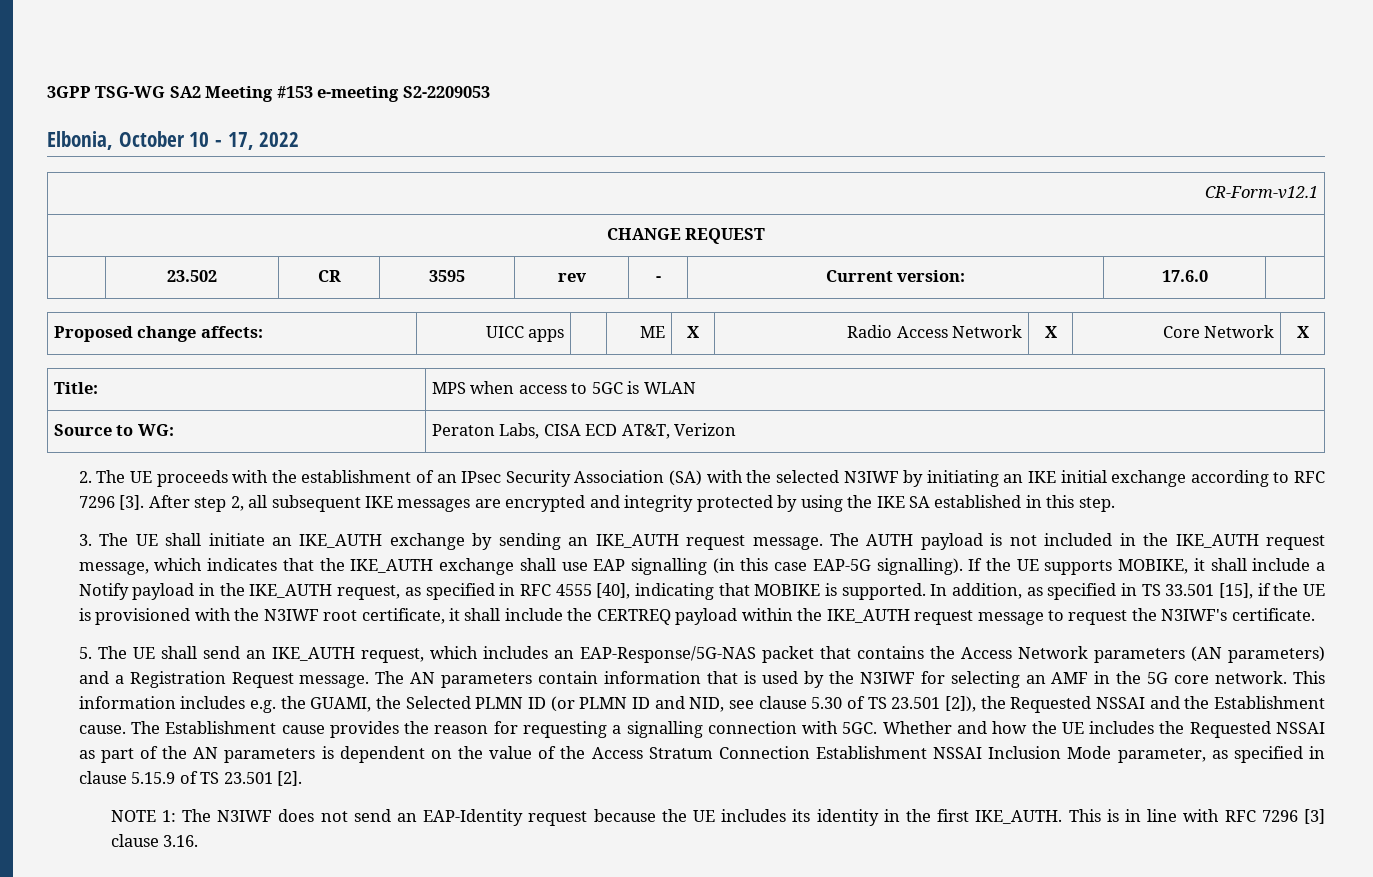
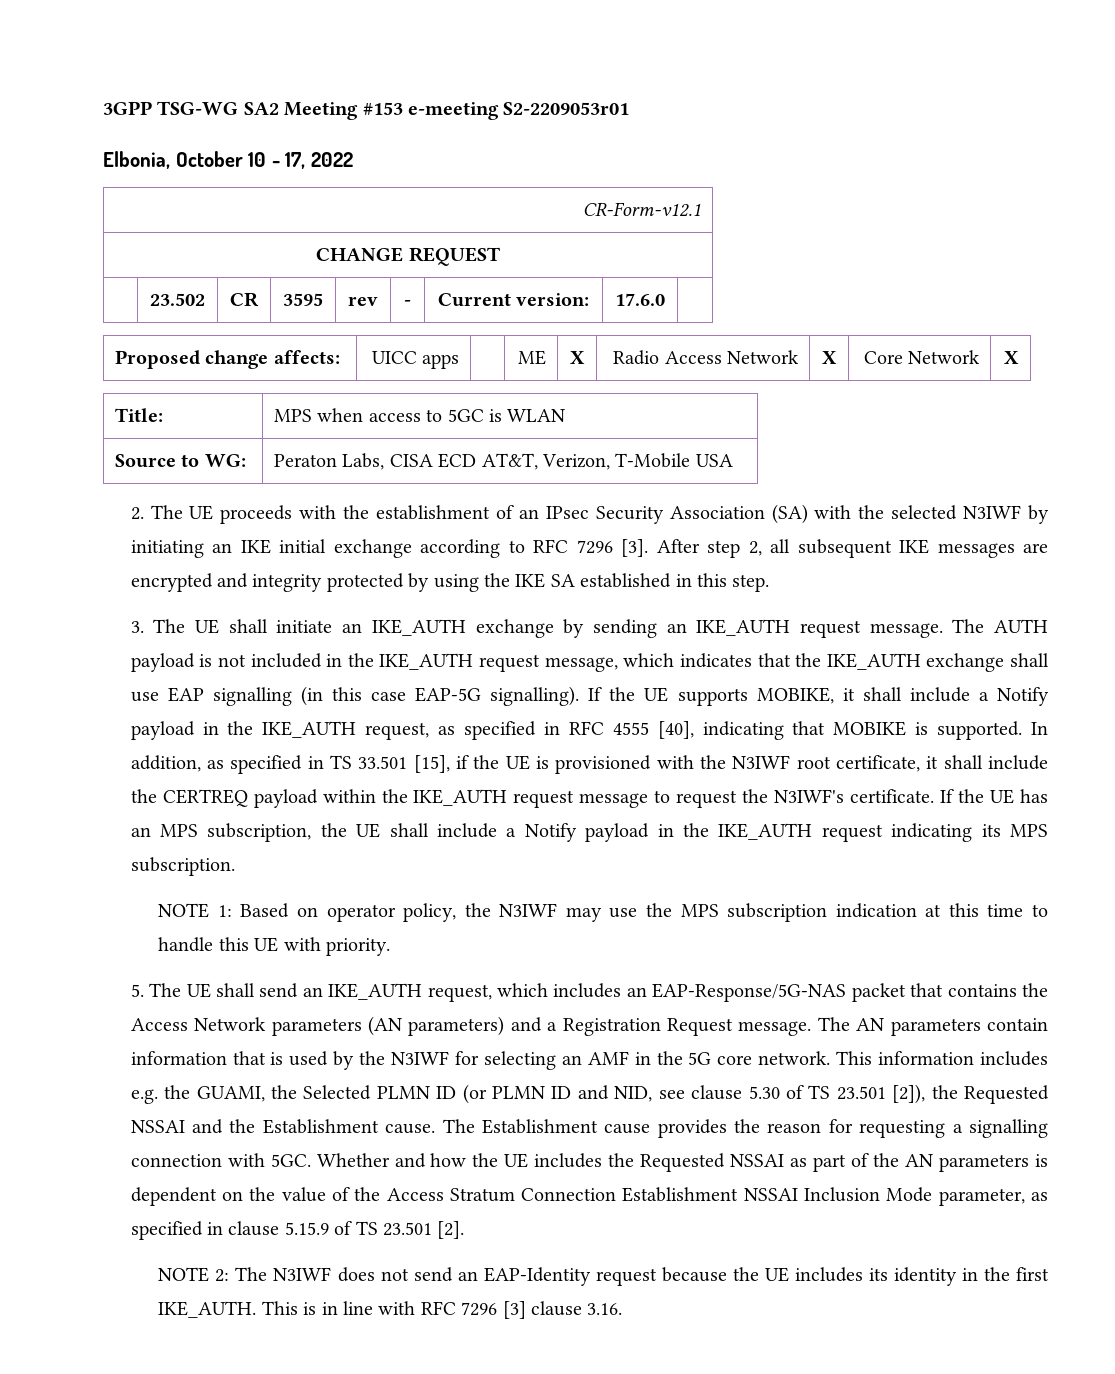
[402,86,490,98] S2-2209053 -> [503,102,630,115] S2-2209053r01
[674,423,737,436] Verizon -> [542,453,733,470] Verizon, T-Mobile USA
(1315, 614) none -> [940,789,1048,804] [130,823,1049,842] [130,857,235,876] [158,903,1049,922] [158,937,390,956] If the UE has an MPS subscription, the UE shall include a Notify payload in the IKE_AUTH request indicating its MPS subscription. // NOTE 1: Based on operator policy, the N3IWF may use the MPS subscription indication at this time to handle this UE with priority.
[161,810,176,822] 1: -> [215,1269,230,1282] 2:

